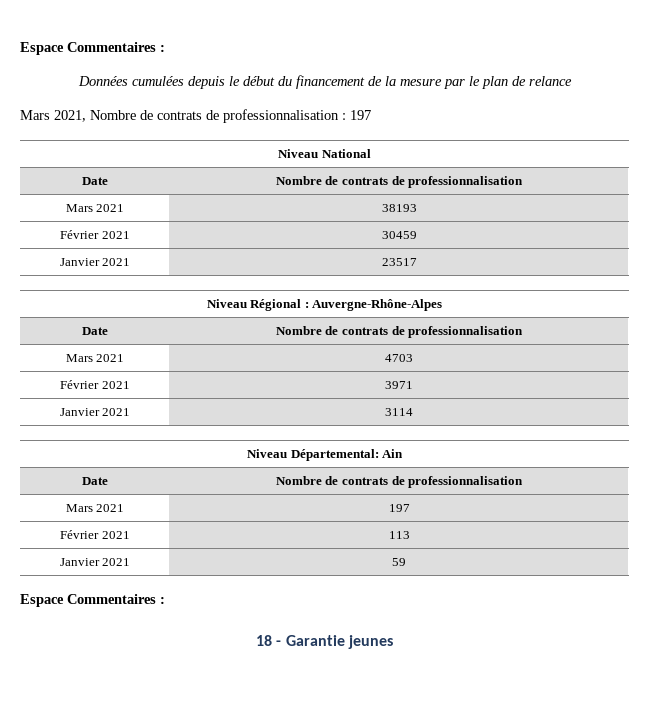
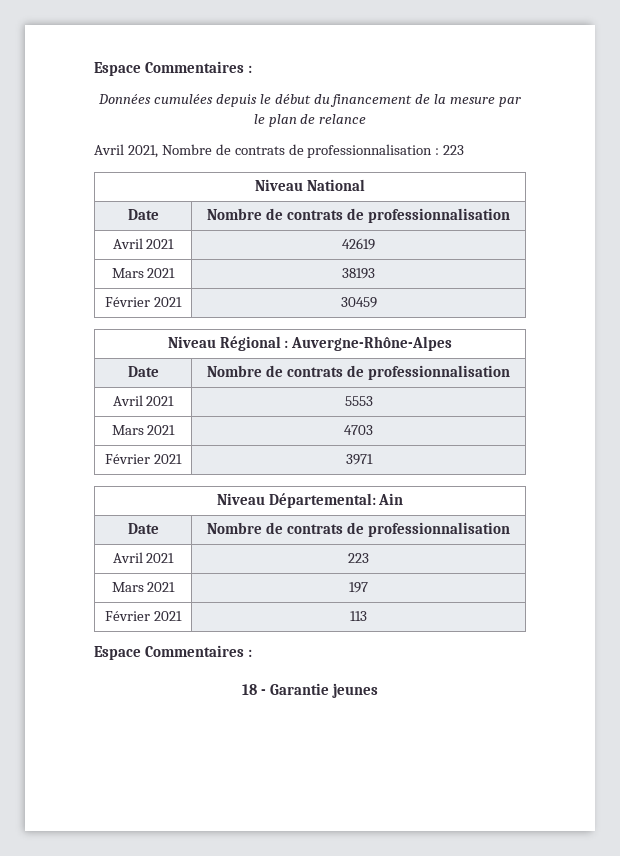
[20,110,50,120] Mars -> [94,144,124,155] Avril
[350,110,371,120] 197 -> [443,145,465,155] 223
(524, 182) none -> [112,238,175,249] [342,238,375,250] // Avril 2021 | 42619
[59,258,131,266] [381,258,417,266] // Janvier 2021 | 23517 -> (377, 302) none
(524, 332) none -> [112,395,175,406] [344,396,373,406] // Avril 2021 | 5553
[59,408,131,416] [385,408,414,416] // Janvier 2021 | 3114 -> (373, 459) none
(524, 482) none -> [112,552,175,563] [348,553,369,563] // Avril 2021 | 223
[59,558,131,566] [392,558,407,566] // Janvier 2021 | 59 -> (367, 616) none

